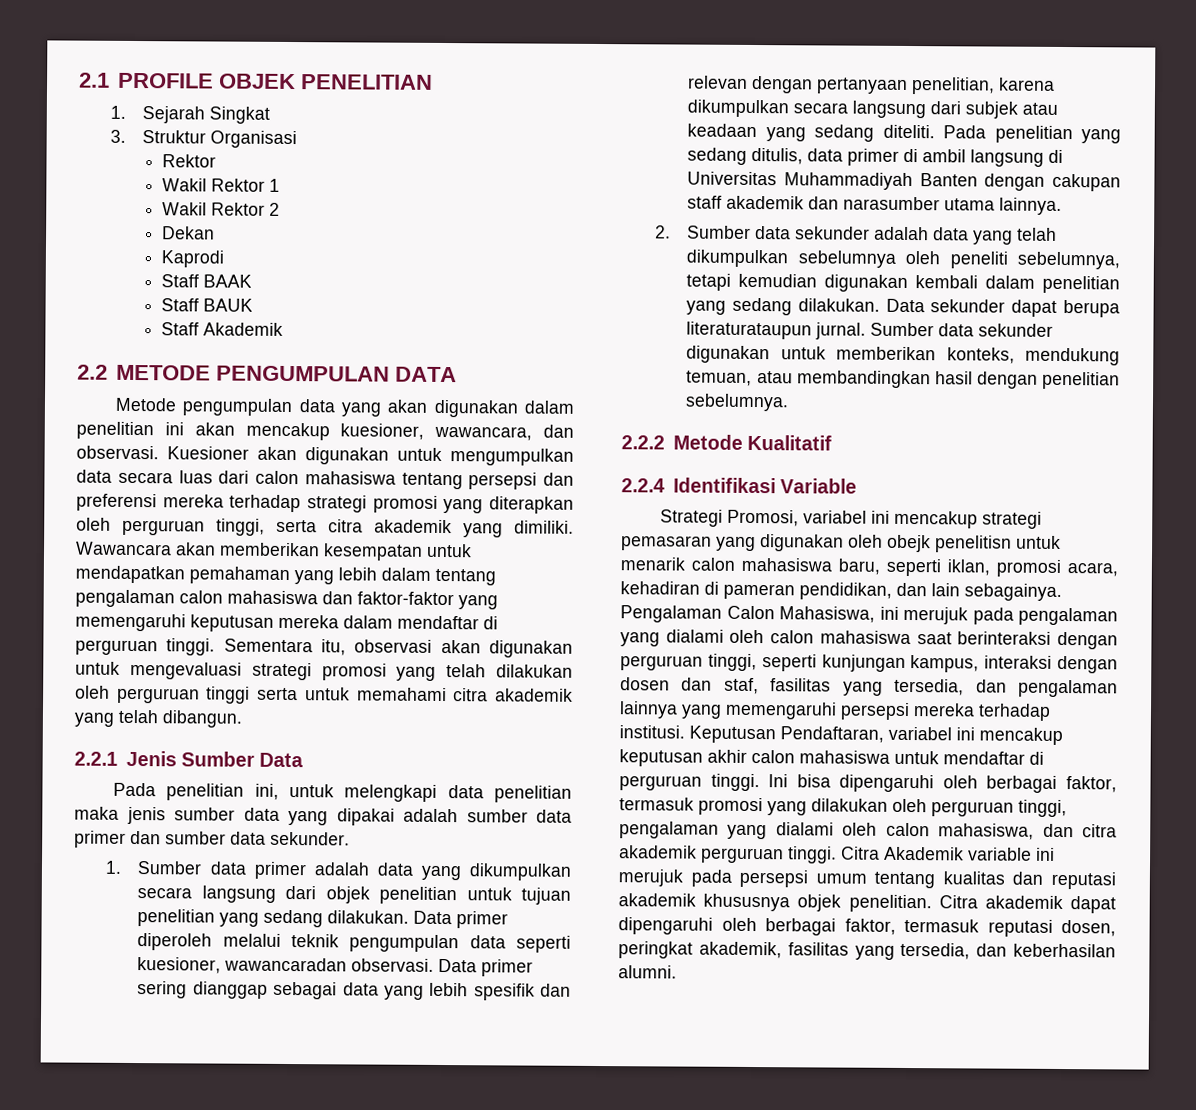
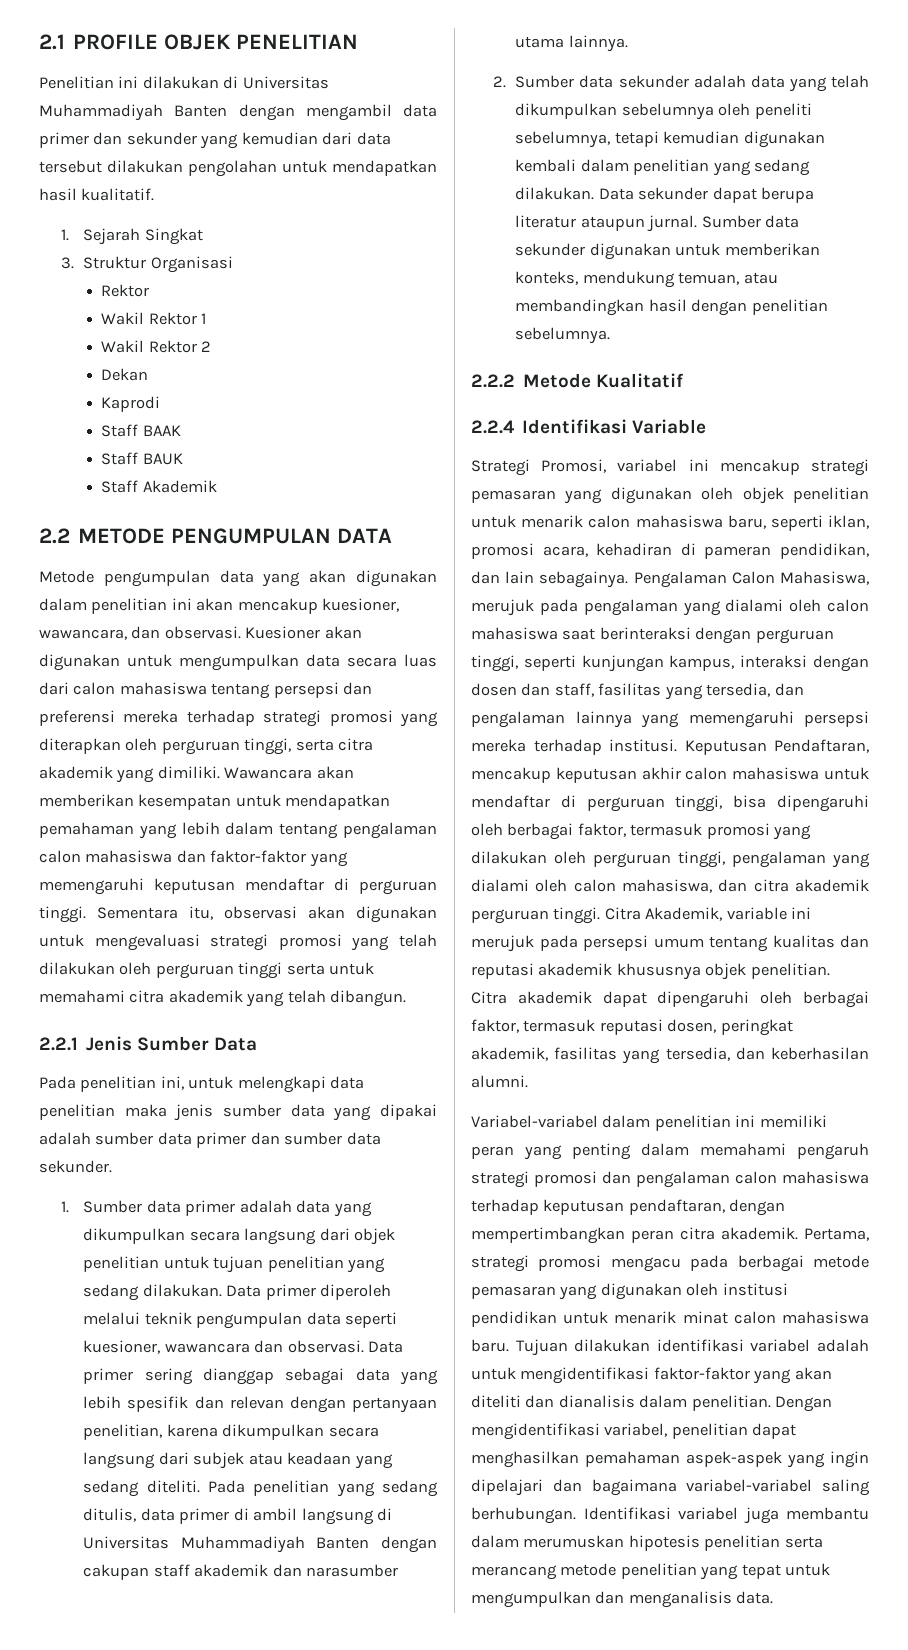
(433, 82) none -> [39,76,329,89] [39,104,437,121] [39,132,391,149] [39,160,437,177] [39,188,155,201] // Penelitian ini dilakukan di Universitas Muhammadiyah Banten dengan mengambil data primer dan sekunder yang kemudian dari data tersebut dilakukan pengolahan untuk mendapatkan hasil kualitatif.
[278,614,393,629] mereka dalam -> (235, 886) none
[224,957,348,972] wawancaradan -> [164,1340,284,1353] wawancara dan
[686,321,813,340] literaturataupun -> [515,215,645,231] literatur ataupun
[887,534,1012,553] obejk penelitisn -> [742,487,869,504] objek penelitian
[879,606,899,620] ini -> (869, 578) none
[723,677,759,695] staf, -> [554,683,594,697] staff,
[888,726,975,741] variabel ini -> (869, 746) none
[710,773,789,792] tinggi. Ini -> [675,795,723,812] tinggi,
[884,846,964,861] Akademik -> [645,907,723,921] Akademik,
(677, 972) none -> [471,1115,827,1131] [471,1143,869,1160] [471,1171,869,1188] [471,1199,786,1216] [471,1227,869,1244] [471,1255,869,1272] [471,1283,788,1300] [471,1311,869,1327] [471,1339,869,1356] [471,1367,832,1384] [471,1395,833,1412] [471,1423,797,1440] [471,1451,869,1468] [471,1479,870,1496] [471,1507,869,1524] [471,1535,823,1551] [471,1563,831,1580] [471,1591,774,1608] // Variabel-variabel dalam penelitian ini memiliki peran yang penting dalam memahami pengaruh strategi promosi dan pengalaman calon mahasiswa terhadap keputusan pendaftaran, dengan mempertimbangkan peran citra akademik. Pertama, strategi promosi mengacu pada berbagai metode pemasaran yang digunakan oleh institusi pendidikan untuk menarik minat calon mahasiswa baru. Tujuan dilakukan identifikasi variabel adalah untuk mengidentifikasi faktor-faktor yang akan diteliti dan dianalisis dalam penelitian. Dengan mengidentifikasi variabel, penelitian dapat menghasilkan pemahaman aspek-aspek yang ingin dipelajari dan bagaimana variabel-variabel saling berhubungan. Identifikasi variabel juga membantu dalam merumuskan hipotesis penelitian serta merancang metode penelitian yang tepat untuk mengumpulkan dan menganalisis data.

